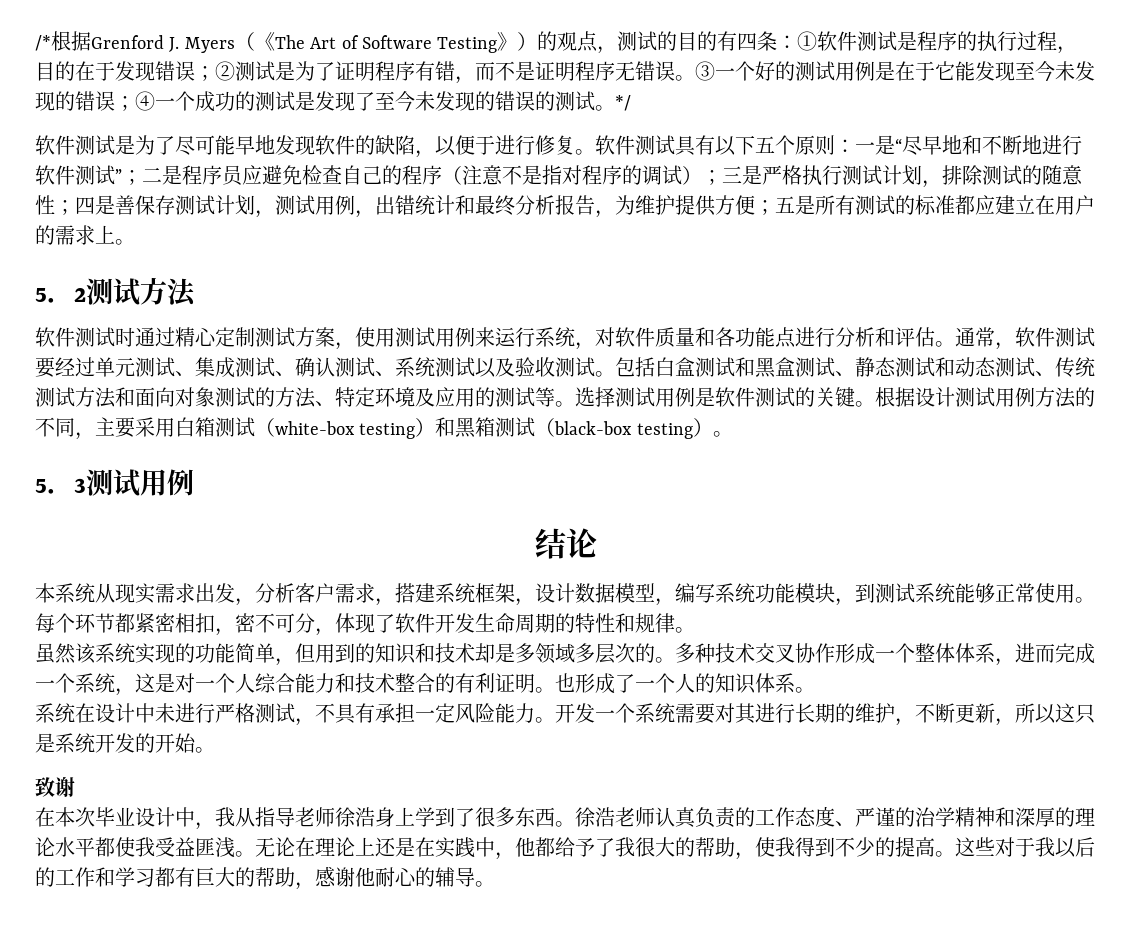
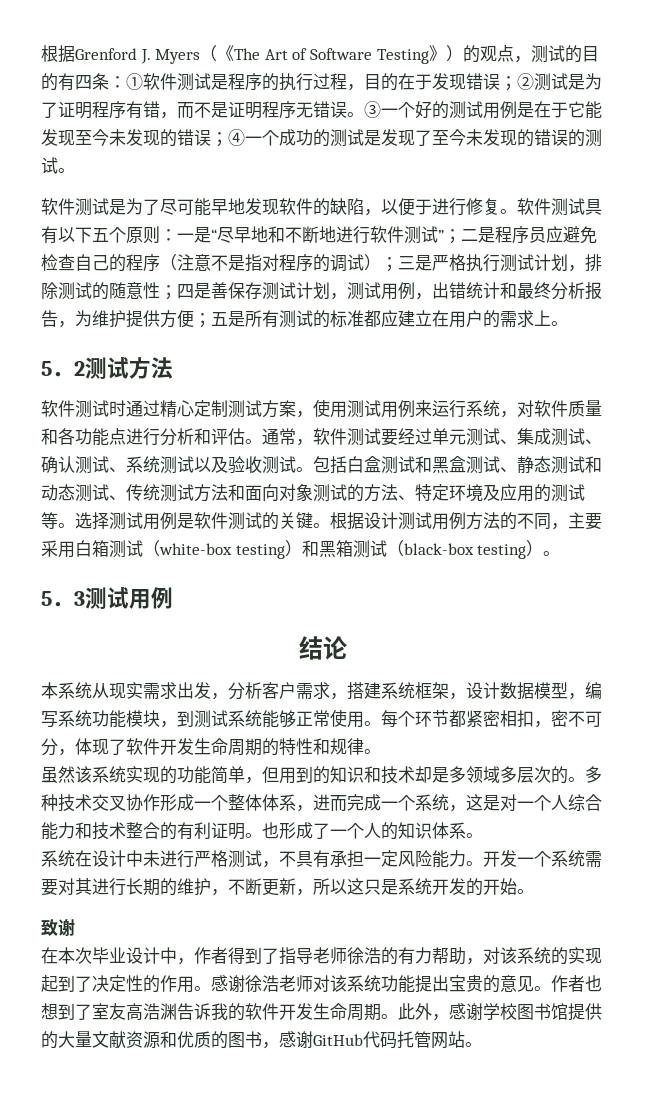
[35,35,51,51] /* -> (41, 53) none
[615,95,631,111] */ -> (75, 170) none
[215,807,255,827] 我从 -> [194,947,279,964] 作者得到了
[375,806,1095,828] [35,837,1095,860] [35,866,475,890] 身上学到了很多东西。徐浩老师认真负责的工作态度、严谨的治学精神和深厚的理论水平都使我受益匪浅。无论在理论上还是在实践中，他都给予了我很大的帮助，使我得到不少的提高。这些对于我以后的工作和学习都有巨大的帮助，感谢他耐心的辅导 -> [381,947,602,965] [41,975,602,993] [41,1003,602,1021] [41,1031,465,1049] 的有力帮助，对该系统的实现起到了决定性的作用。感谢徐浩老师对该系统功能提出宝贵的意见。作者也想到了室友高浩渊告诉我的软件开发生命周期。此外，感谢学校图书馆提供的大量文献资源和优质的图书，感谢GitHub代码托管网站

